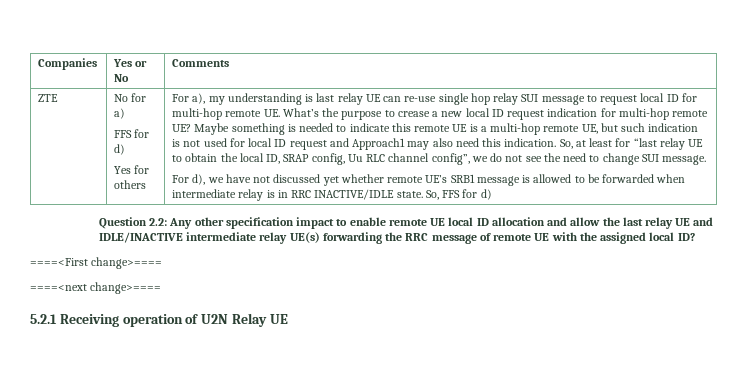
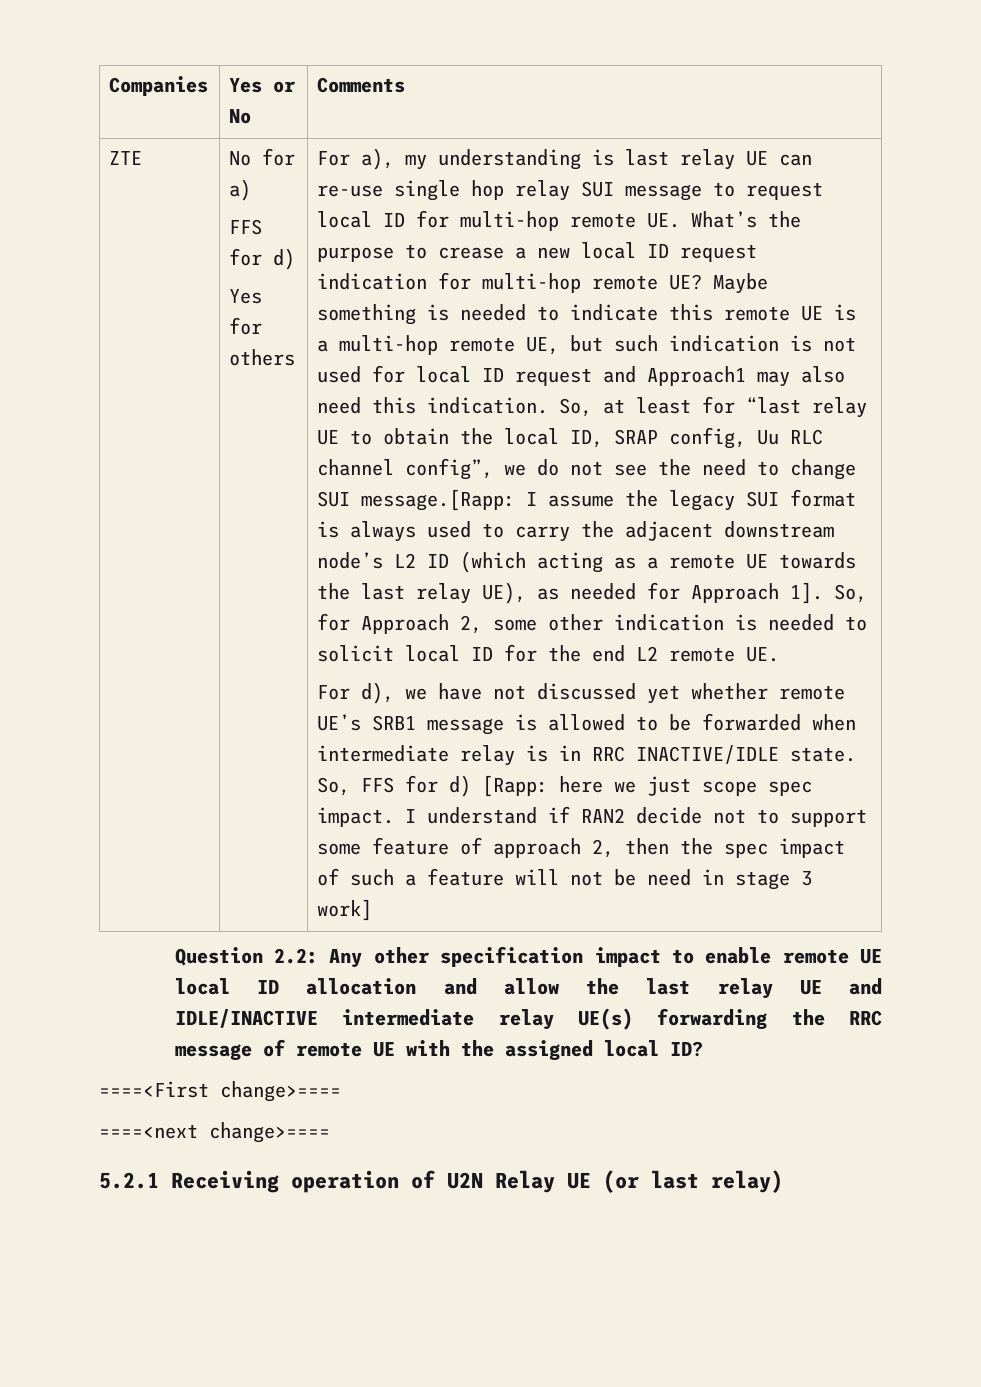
[661,155,706,165] message. -> [361,489,857,511] [317,521,835,542] [317,551,857,573] [317,582,868,604] [317,613,868,634] [317,644,780,662] message.[Rapp: I assume the legacy SUI format is always used to carry the adjacent downstream node’s L2 ID (which acting as a remote UE towards the last relay UE), as needed for Approach 1]. So, for Approach 2, some other indication is needed to solicit local ID for the end L2 remote UE.
(492, 194) none -> [482,775,813,797] [317,806,868,827] [317,837,846,858] [317,868,813,890] [317,899,373,921] [Rapp: here we just scope spec impact. I understand if RAN2 decide not to support some feature of approach 2, then the spec impact of such a feature will not be need in stage 3 work]
(288, 319) none -> [603,1170,783,1193] (or last relay)

